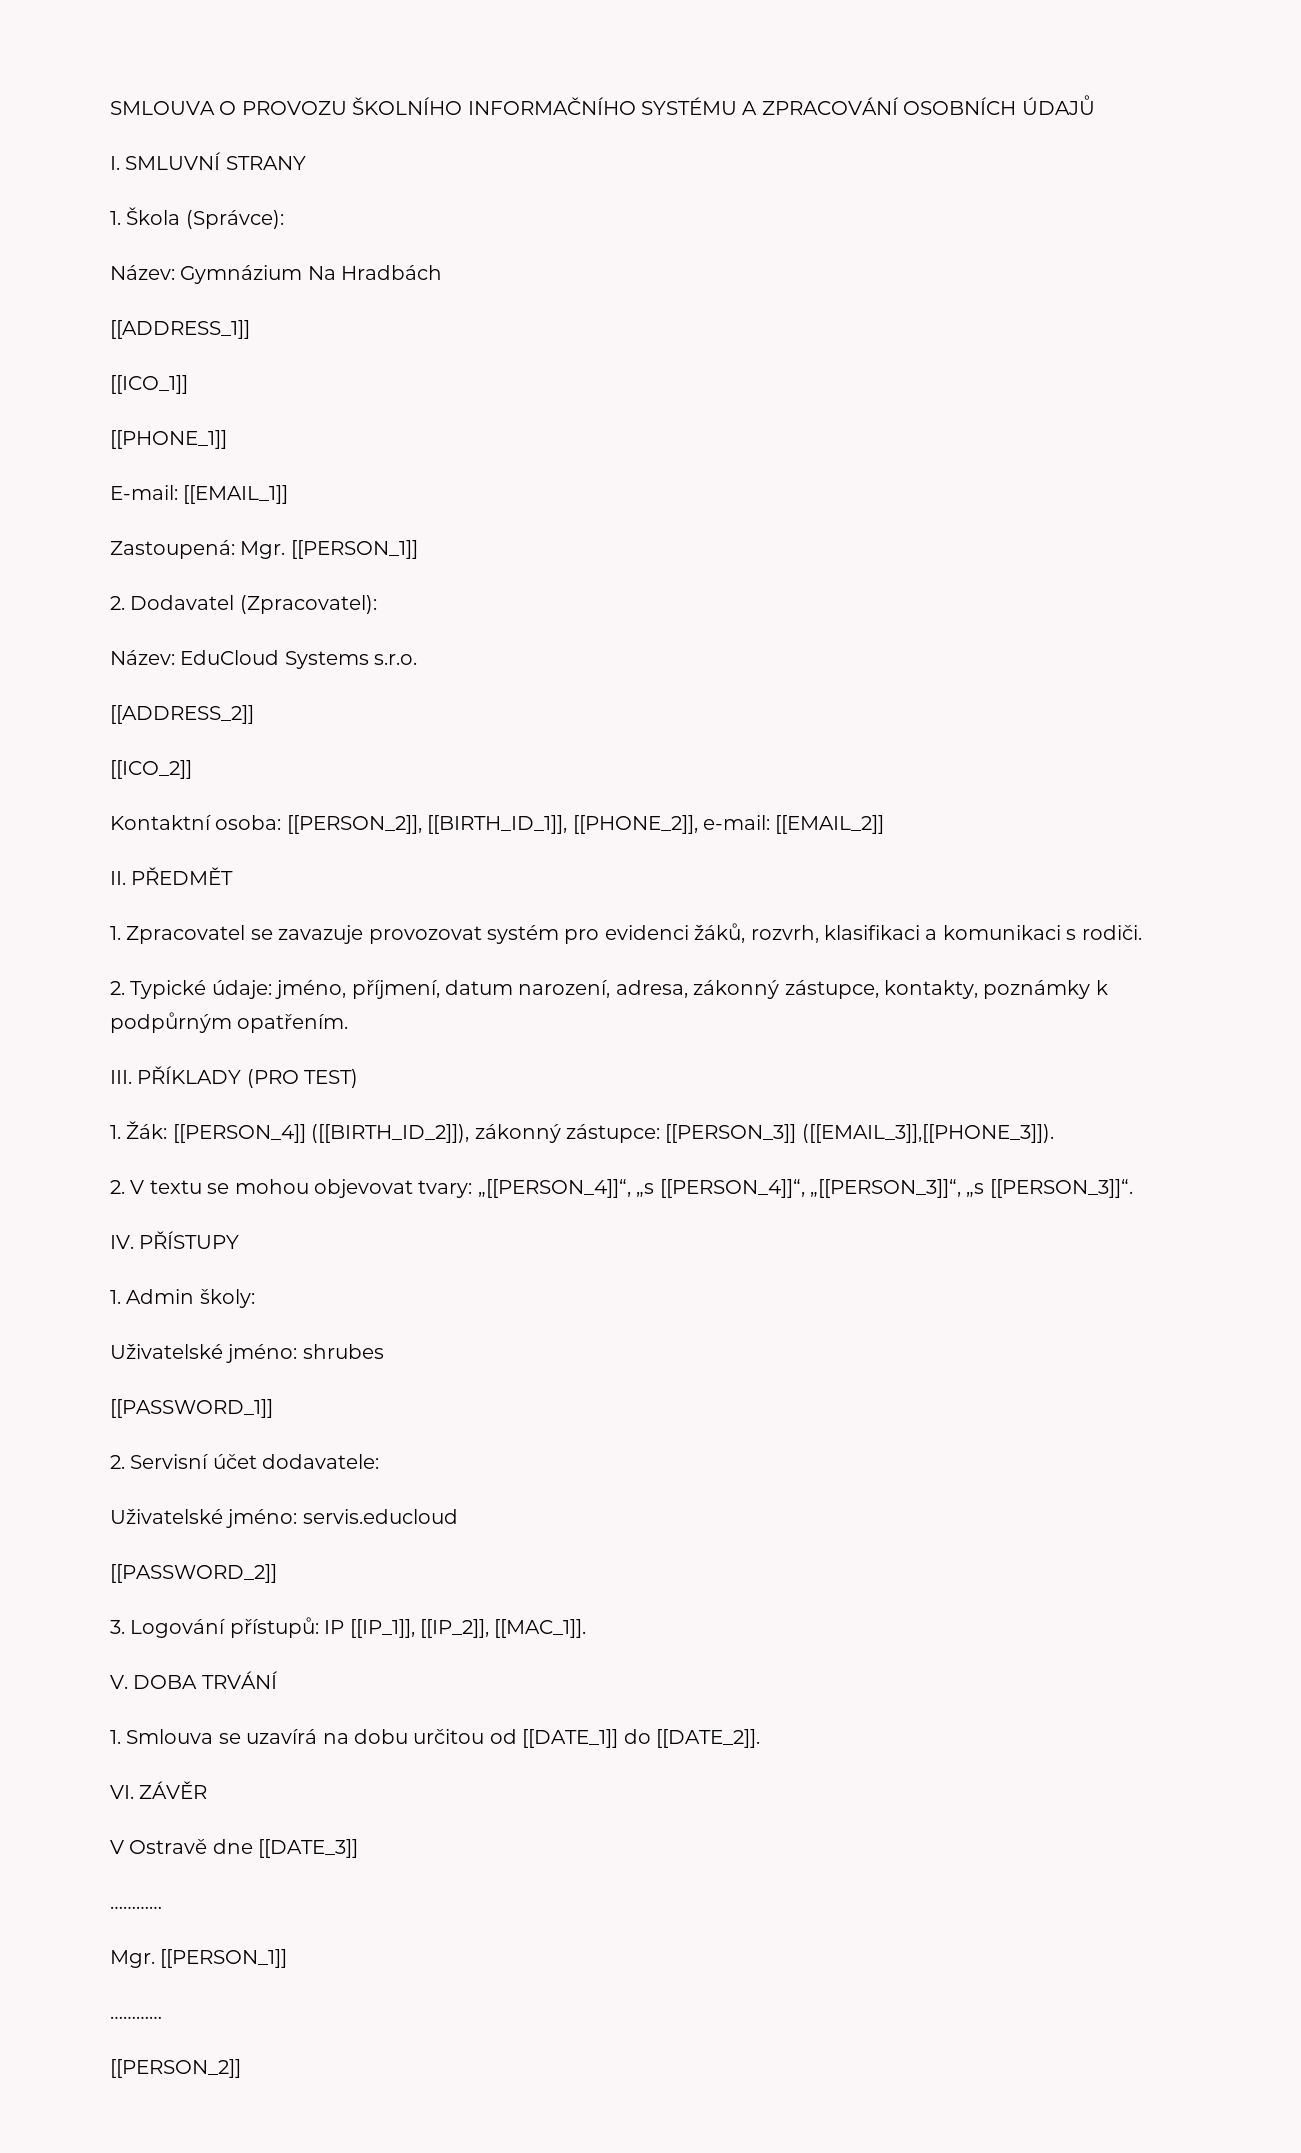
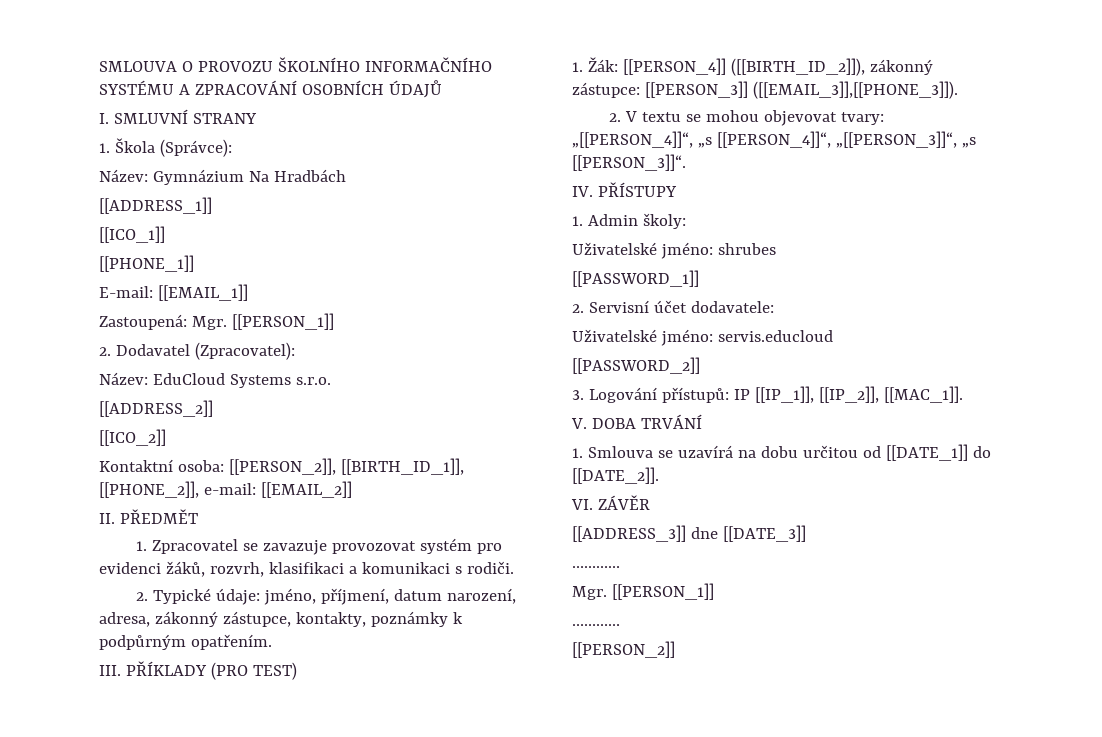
[110,1839,208,1854] V Ostravě -> [572,525,686,542] [[ADDRESS_3]]

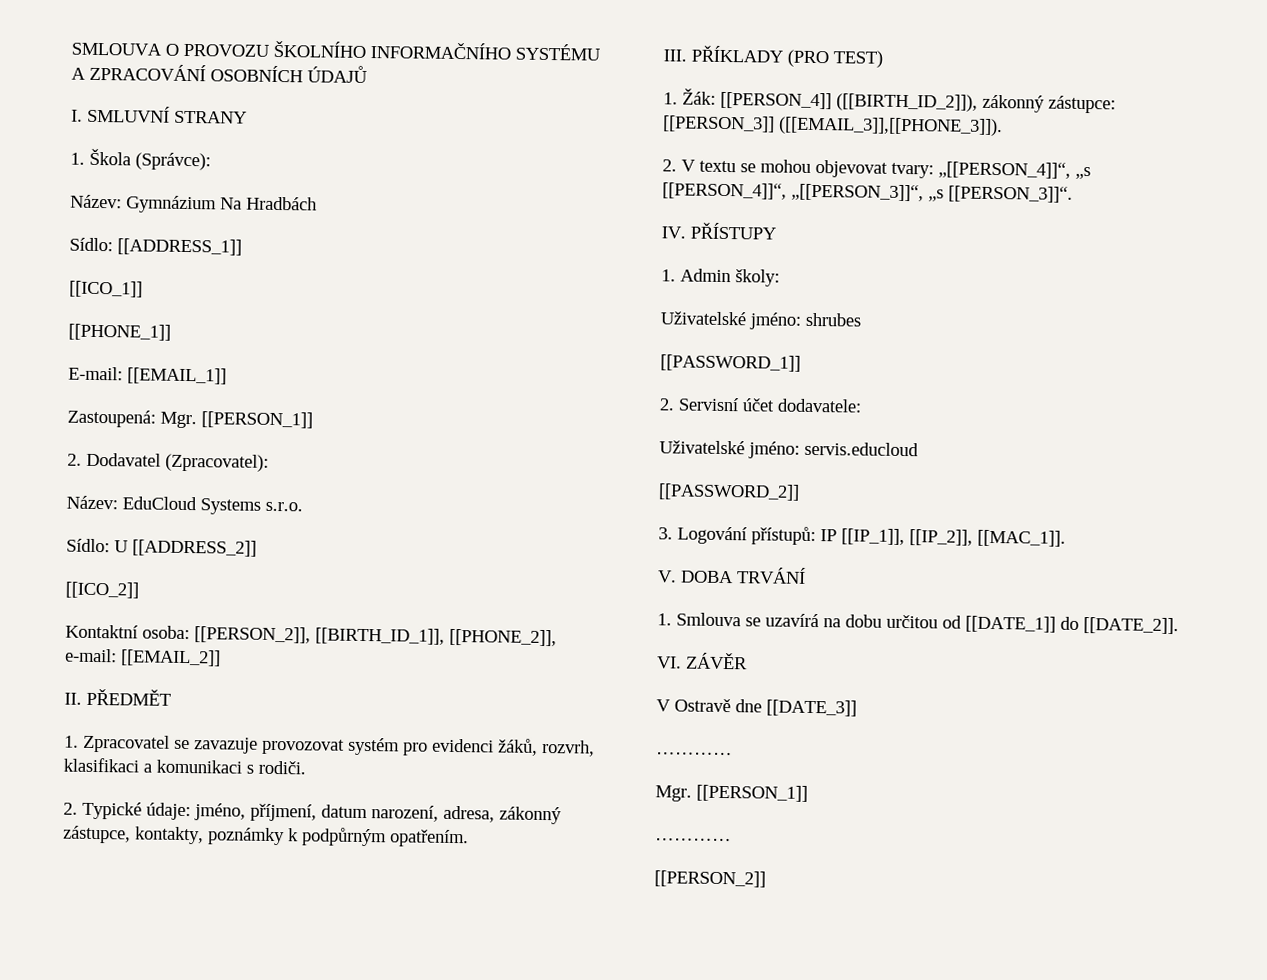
(346, 175) none -> [69,237,113,252] Sídlo:
(331, 381) none -> [66,538,128,553] Sídlo: U
[572,525,686,542] [[ADDRESS_3]] -> [656,698,731,713] V Ostravě

